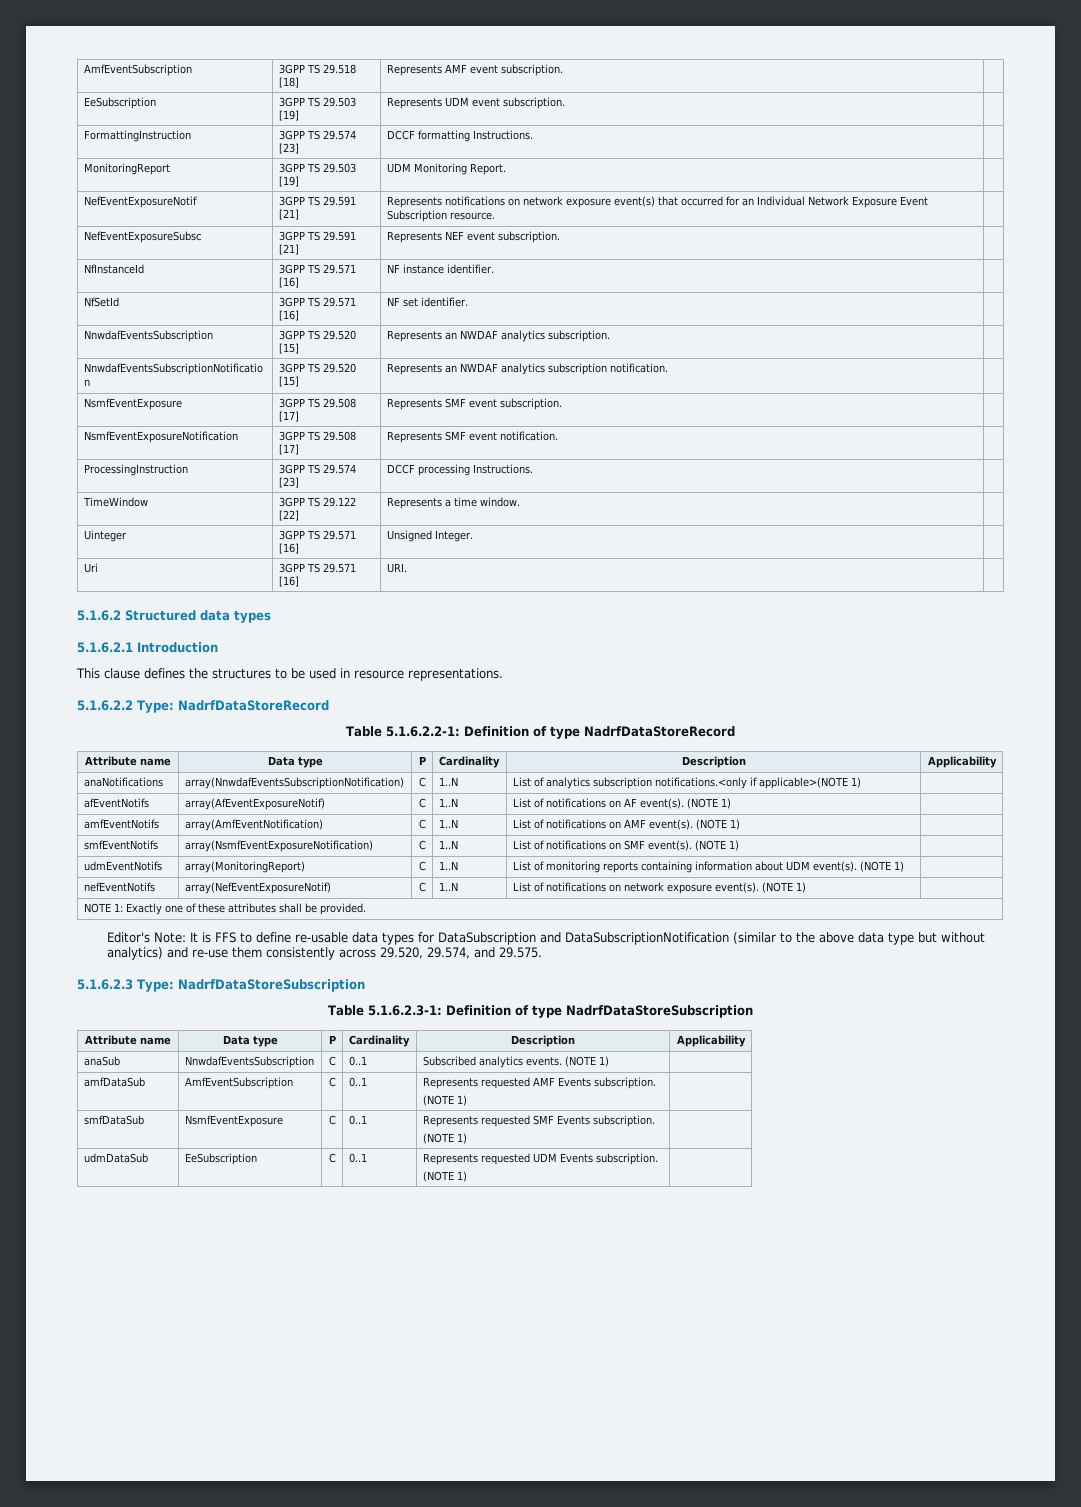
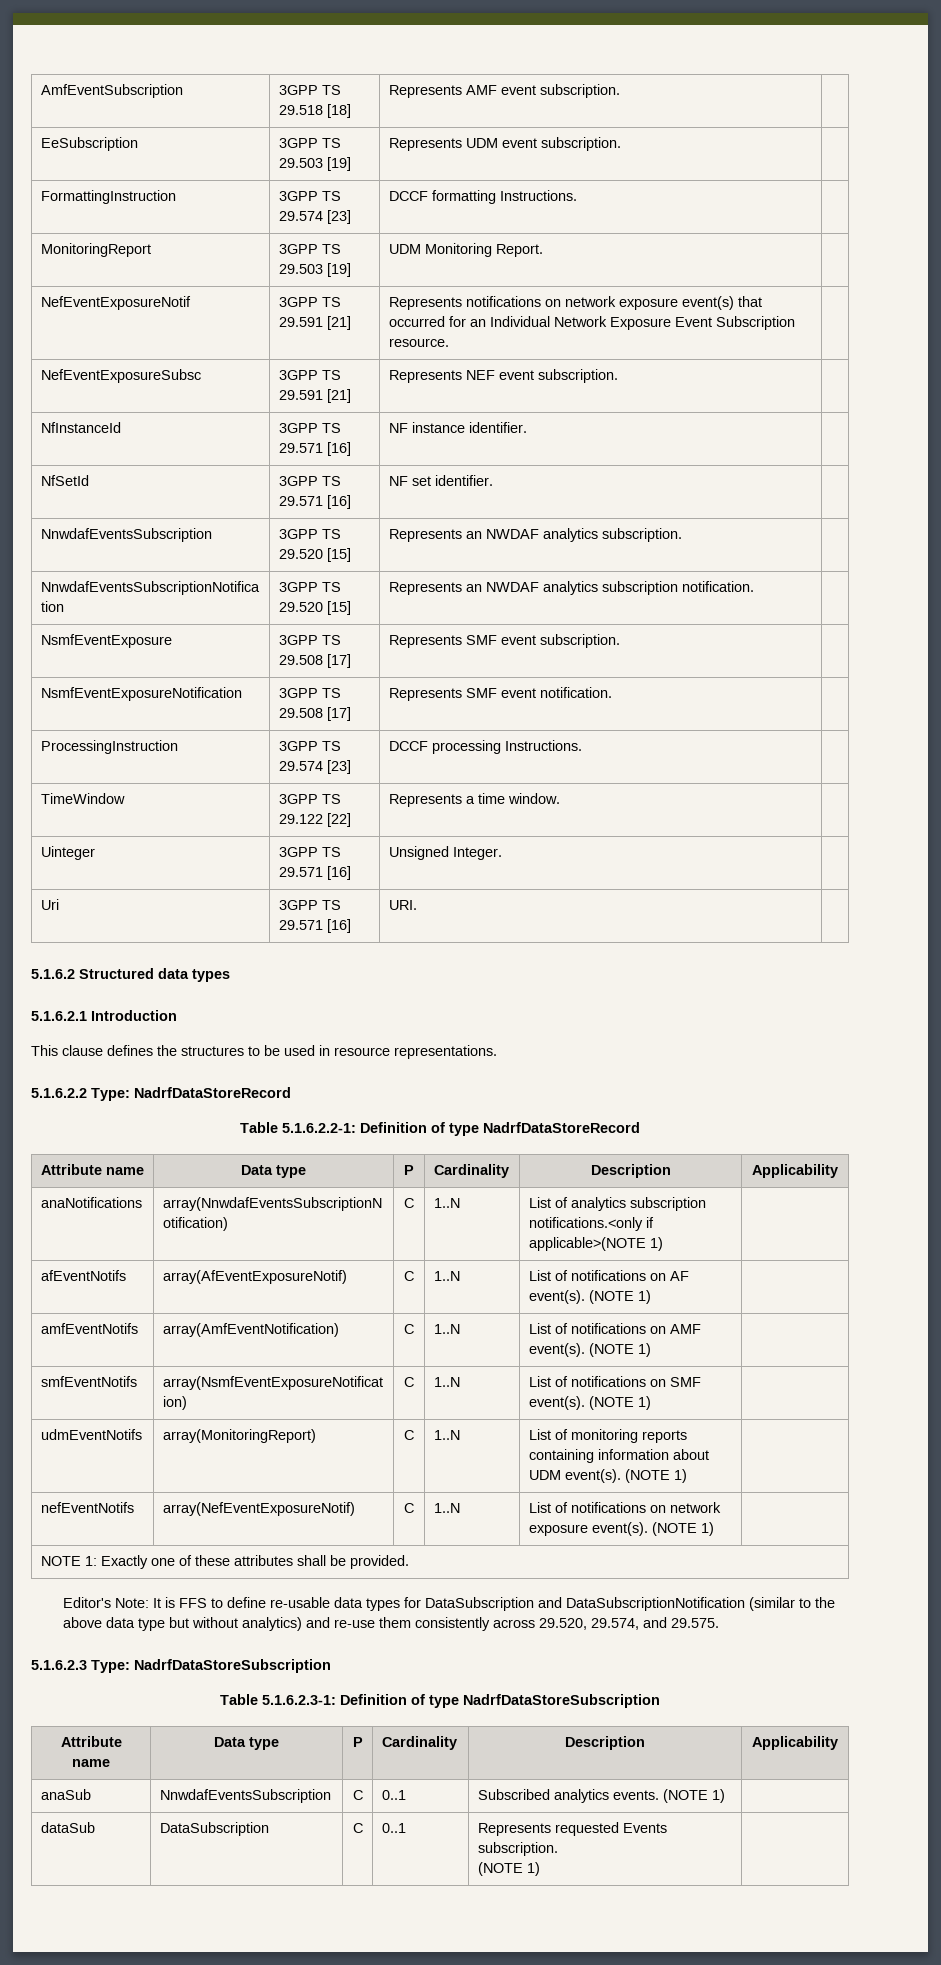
[83,1077,145,1087] [184,1077,293,1089] [328,1077,336,1087] [348,1077,367,1087] [422,1077,656,1089] [422,1095,467,1106] [83,1115,144,1125] [184,1115,283,1127] [328,1115,336,1125] [348,1115,367,1125] [422,1115,655,1127] [422,1133,467,1144] [83,1153,148,1163] [184,1153,257,1165] [328,1153,336,1163] [348,1153,367,1163] [422,1153,658,1165] [422,1171,467,1182] amfDataSub | AmfEventSubscription | C | 0..1 | Represents requested AMF Events subscription. // (NOTE 1) | // smfDataSub | NsmfEventExposure | C | 0..1 | Represents requested SMF Events subscription. // (NOTE 1) | // udmDataSub | EeSubscription | C | 0..1 | Represents requested UDM Events subscription. // (NOTE 1) | -> [40,1822,95,1833] [159,1822,269,1836] [352,1823,363,1833] [381,1823,406,1833] [477,1822,667,1836] [477,1842,558,1856] [477,1862,540,1876] dataSub | DataSubscription | C | 0..1 | Represents requested Events subscription. // (NOTE 1) |

